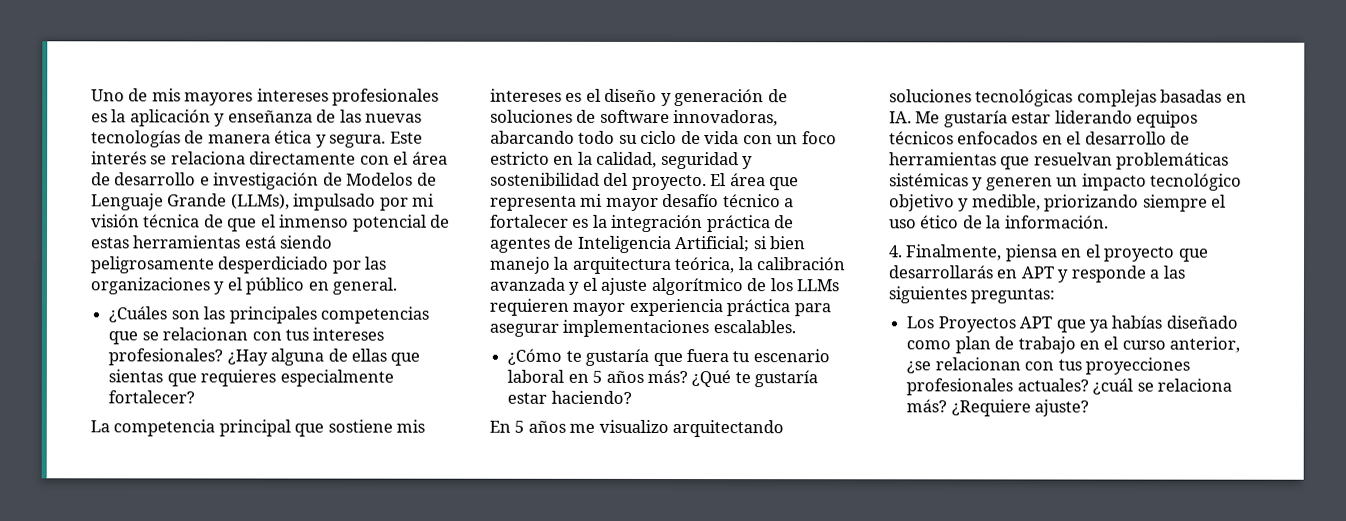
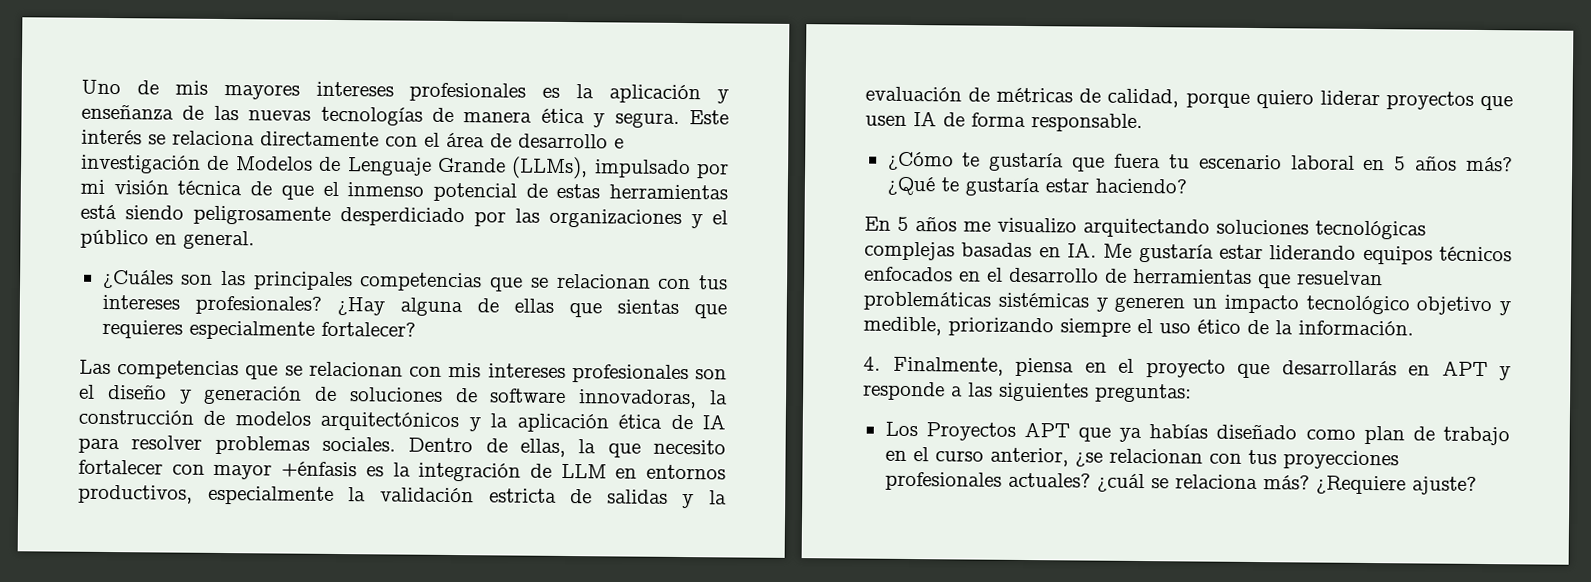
[90,419,426,437] [490,88,583,102] La competencia principal que sostiene mis intereses es -> [79,359,727,384] Las competencias que se relacionan con mis intereses profesionales son
[490,130,837,145] [490,151,754,170] [490,172,800,191] [490,193,795,211] [490,214,795,233] [490,235,807,253] [489,256,847,274] [489,277,840,296] [489,298,831,317] [489,319,796,338] abarcando todo su ciclo de vida con un foco estricto en la calidad, seguridad y sostenibilidad del proyecto. El área que representa mi mayor desafío técnico a fortalecer es la integración práctica de agentes de Inteligencia Artificial; si bien manejo la arquitectura teórica, la calibración avanzada y el ajuste algorítmico de los LLMs requieren mayor experiencia práctica para asegurar implementaciones escalables. -> [710,390,728,405] [78,409,727,433] [78,435,726,458] [78,459,726,482] [78,484,727,509] [865,86,1513,111] [865,111,1143,133] la construcción de modelos arquitectónicos y la aplicación ética de IA para resolver problemas sociales. Dentro de ellas, la que necesito fortalecer con mayor +énfasis es la integración de LLM en entornos productivos, especialmente la validación estricta de salidas y la evaluación de métricas de calidad, porque quiero liderar proyectos que usen IA de forma responsable.

